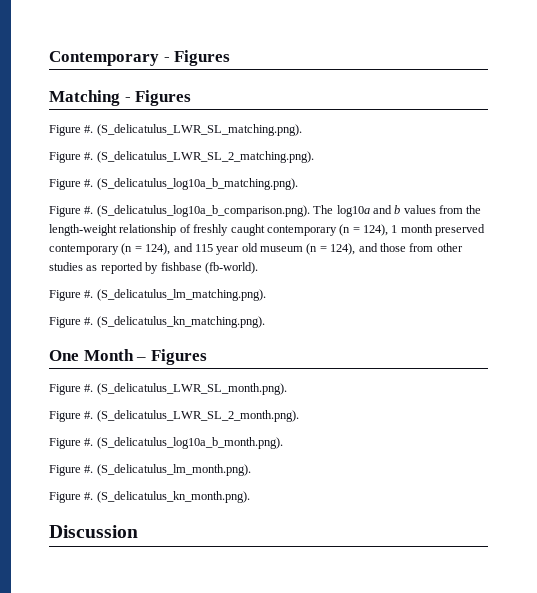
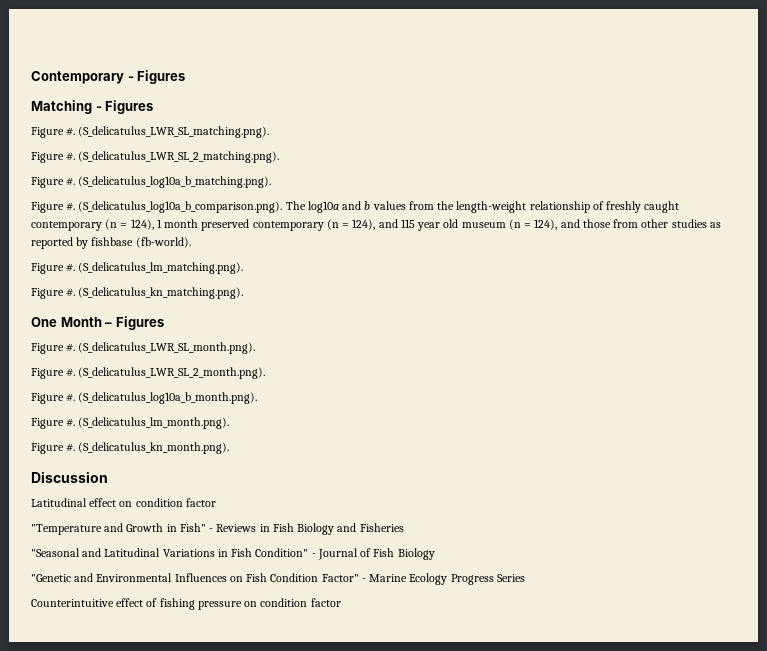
(138, 531) none -> [31,498,216,507] [31,523,404,535] [31,548,435,560] [31,573,525,585] [31,598,341,610] // Latitudinal effect on condition factor // "Temperature and Growth in Fish" - Reviews in Fish Biology and Fisheries // "Seasonal and Latitudinal Variations in Fish Condition" - Journal of Fish Biology // "Genetic and Environmental Influences on Fish Condition Factor" - Marine Ecology Progress Series // Counterintuitive effect of fishing pressure on condition factor

